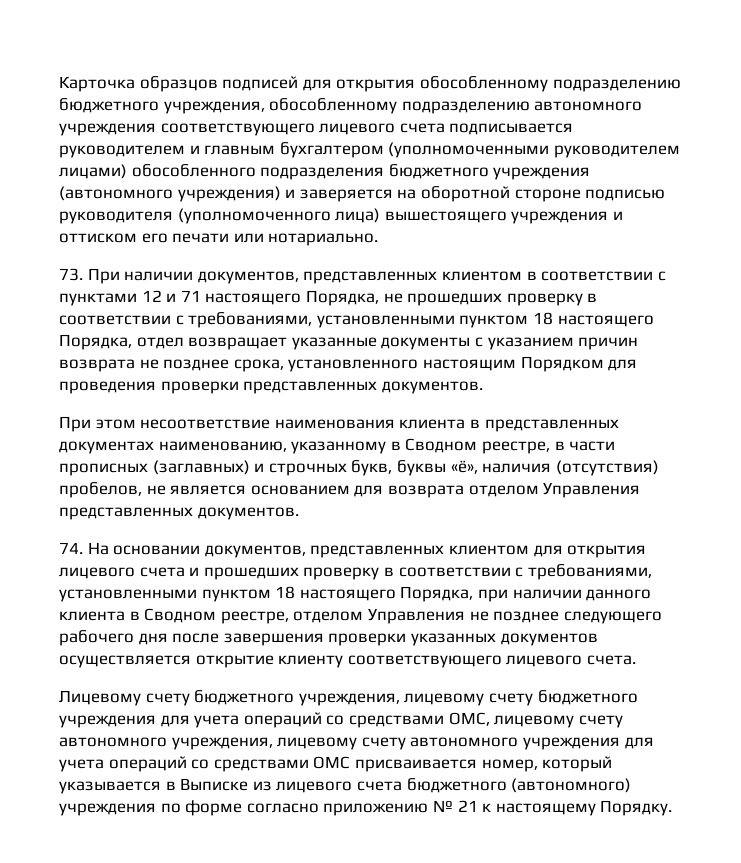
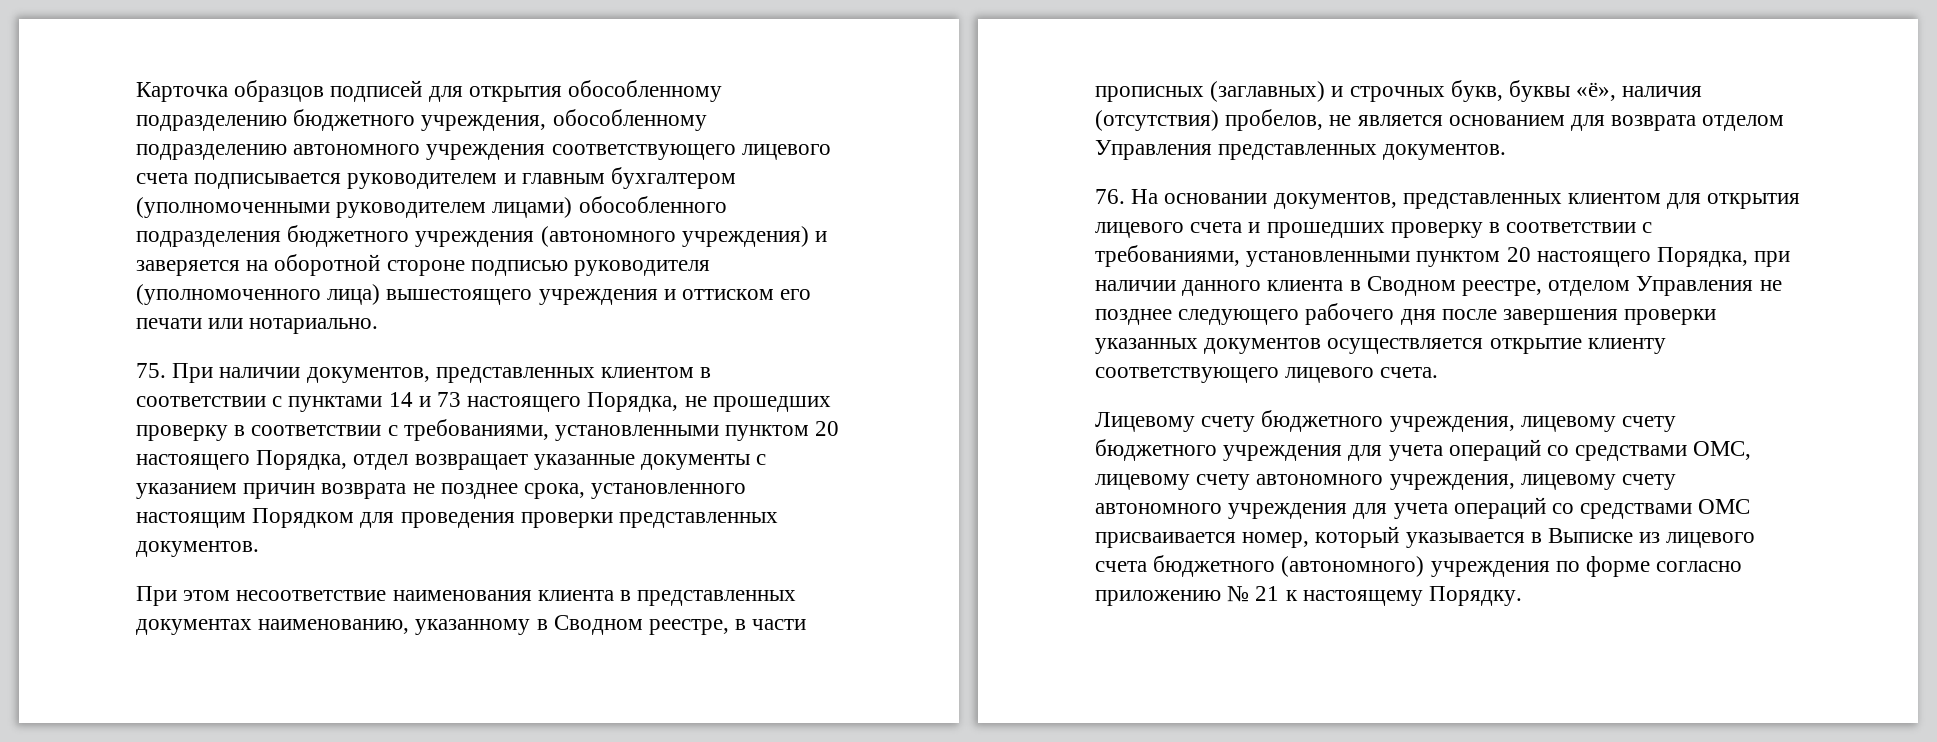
[59,268,83,281] 73. -> [136,363,166,378] 75.
[141,290,201,302] 12 и 71 -> [388,392,462,407] 14 и 73
[532,312,553,325] 18 -> [815,421,840,436] 20
[59,542,83,554] 74. -> [1095,189,1125,204] 76.
[275,586,296,599] 18 -> [1506,247,1531,262] 20

